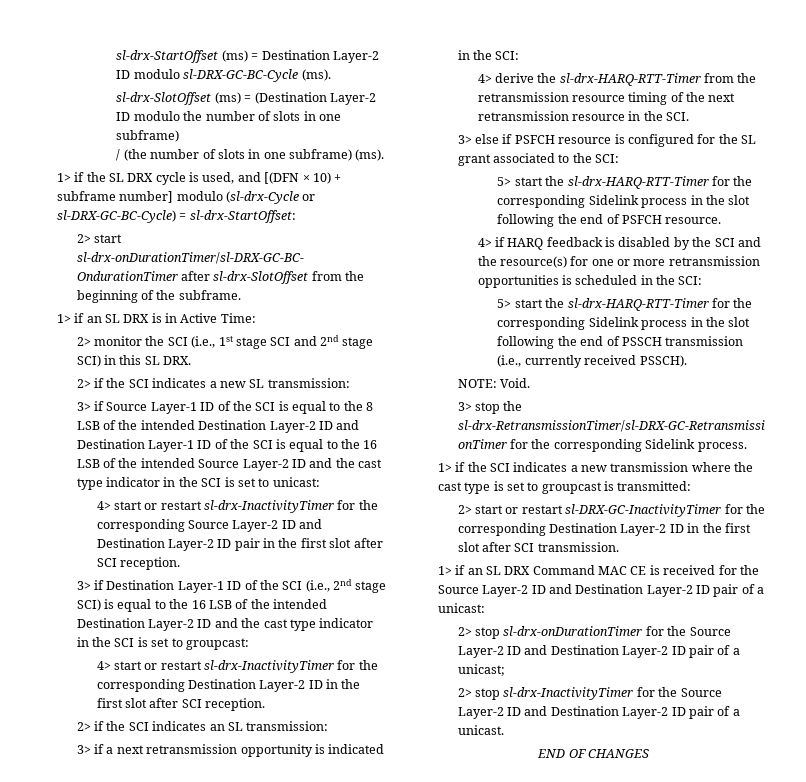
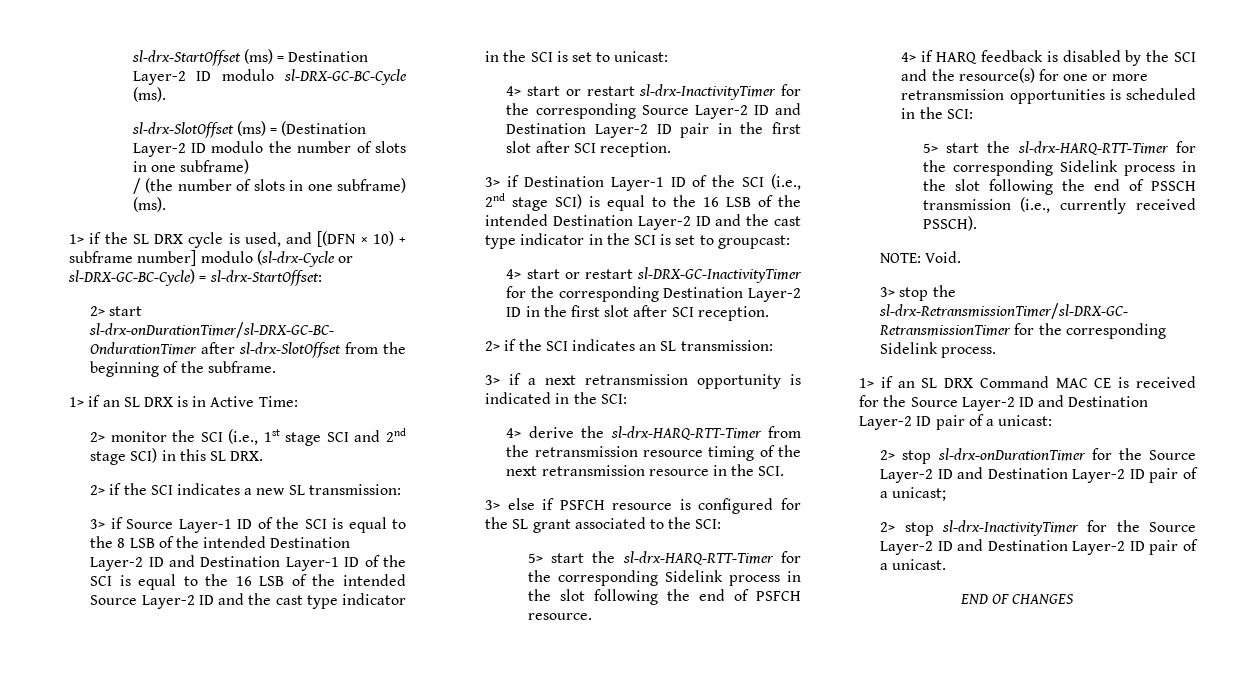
[204,660,335,673] sl-drx-InactivityTimer -> [637,267,802,283] sl-DRX-GC-InactivityTimer
[437,462,754,472] [437,481,692,494] [457,504,765,517] [457,523,751,536] [457,542,619,552] // 1> if the SCI indicates a new transmission where the cast type is set to groupcast is transmitted: // 2> start or restart sl-DRX-GC-InactivityTimer for the corresponding Destination Layer-2 ID in the first slot after SCI transmission. -> (997, 352) none

